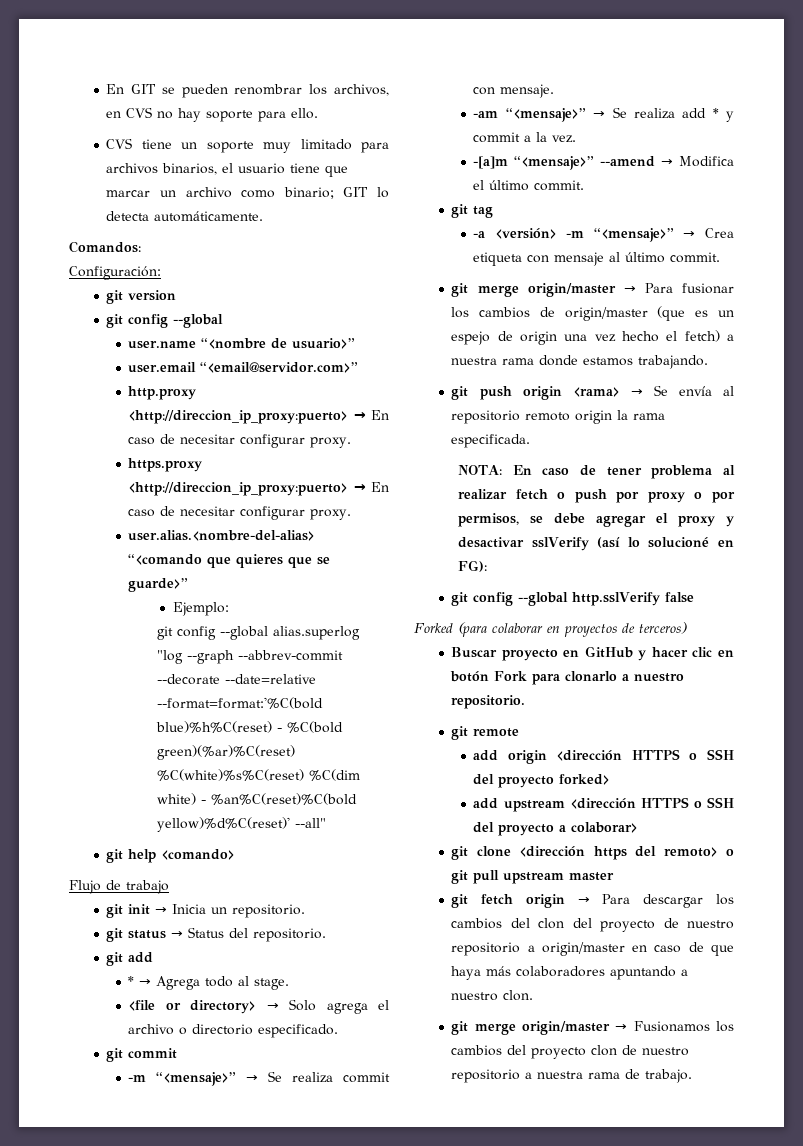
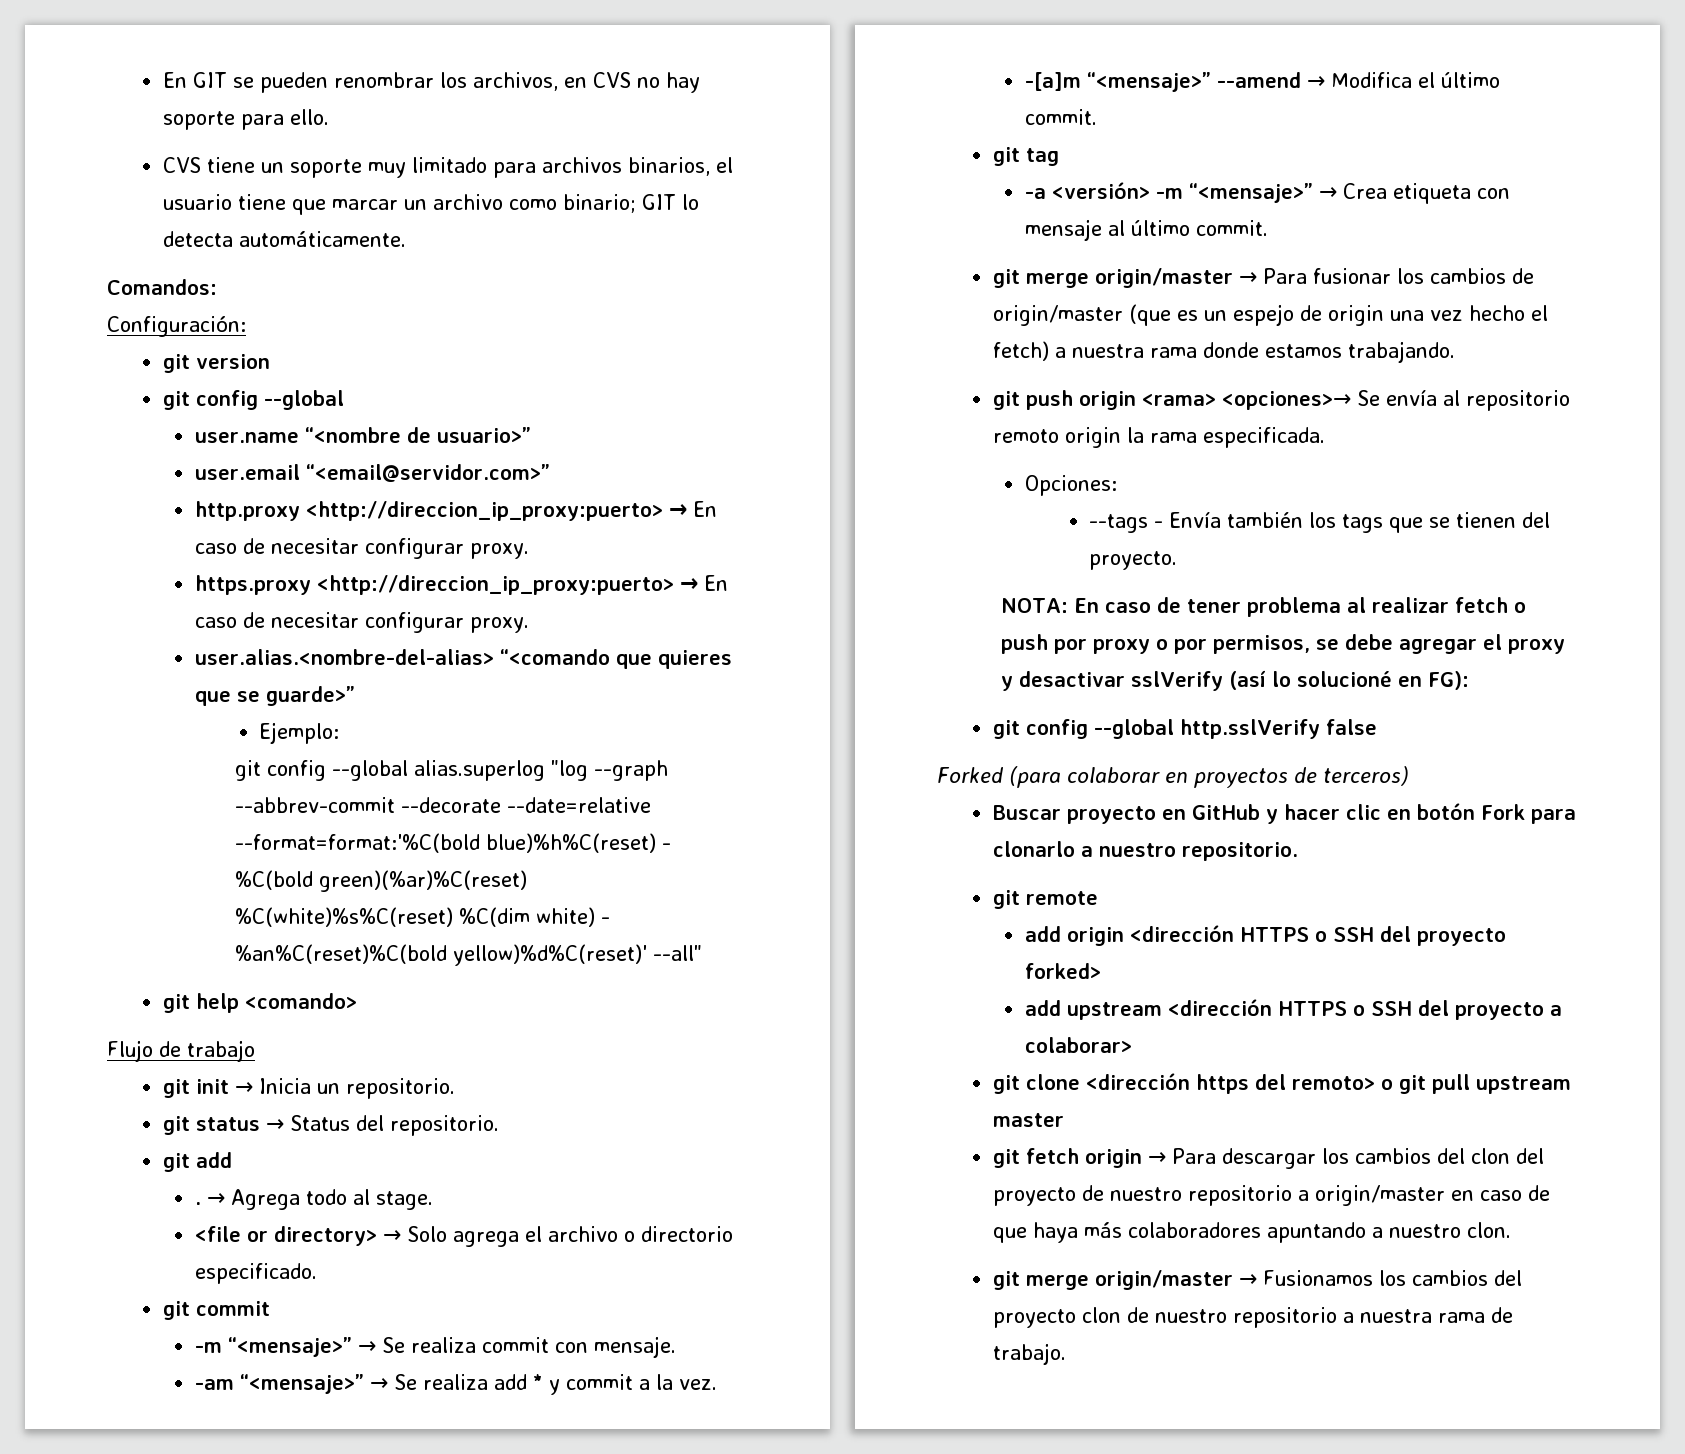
[128,976,135,986] * -> [195,1202,202,1205] .
[630,389,643,396] → -> [1222,391,1352,410] <opciones>→
(531, 441) none -> [1025,475,1118,496] [1089,512,1551,533] [1089,551,1178,570] // Opciones: // --tags - Envía también los tags que se tienen del proyecto.

